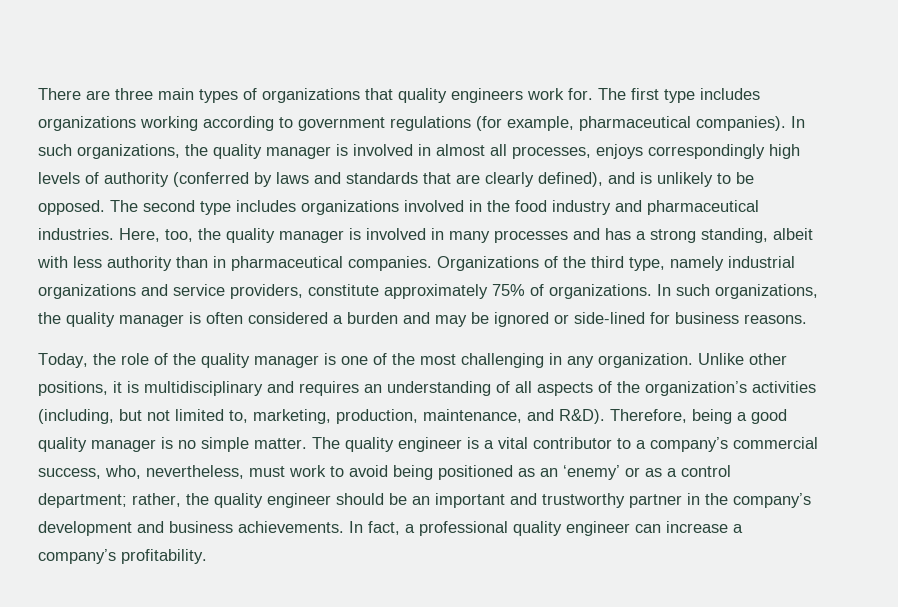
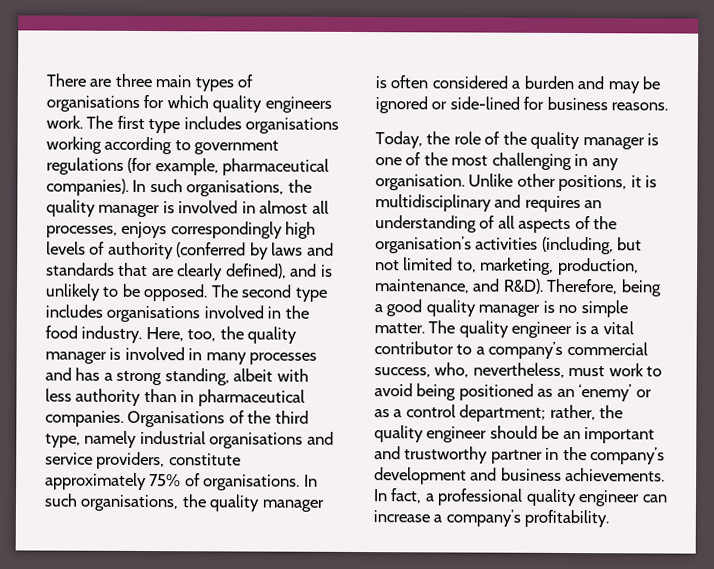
[262,88,593,103] organizations that quality engineers work for. -> [46,94,332,113] [46,115,83,129] organisations for which quality engineers work.
[38,116,136,131] organizations -> [245,117,340,134] organisations
[77,144,180,159] organizations, -> [186,180,285,197] organisations,
[301,200,399,215] organizations -> [106,305,201,323] organisations
[552,200,759,215] [38,228,114,240] industry and pharmaceutical industries. -> [81,325,143,343] industry.
[437,256,539,271] Organizations -> [127,410,226,428] Organisations
[38,284,136,299] organizations -> [209,432,304,449] organisations
[549,284,818,299] organizations. In such organizations, -> [203,474,318,491] [44,493,180,512] organisations. In such organisations,
[598,353,693,368] organization. -> [375,174,465,191] organisation.
[645,381,747,396] organization’s -> [375,236,472,254] organisation’s

